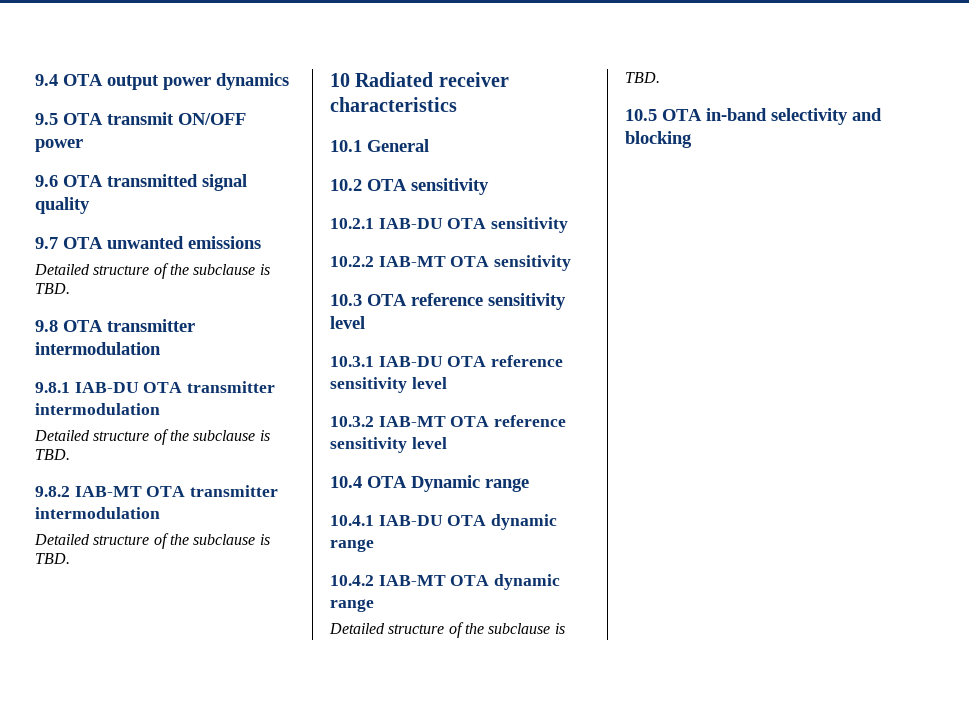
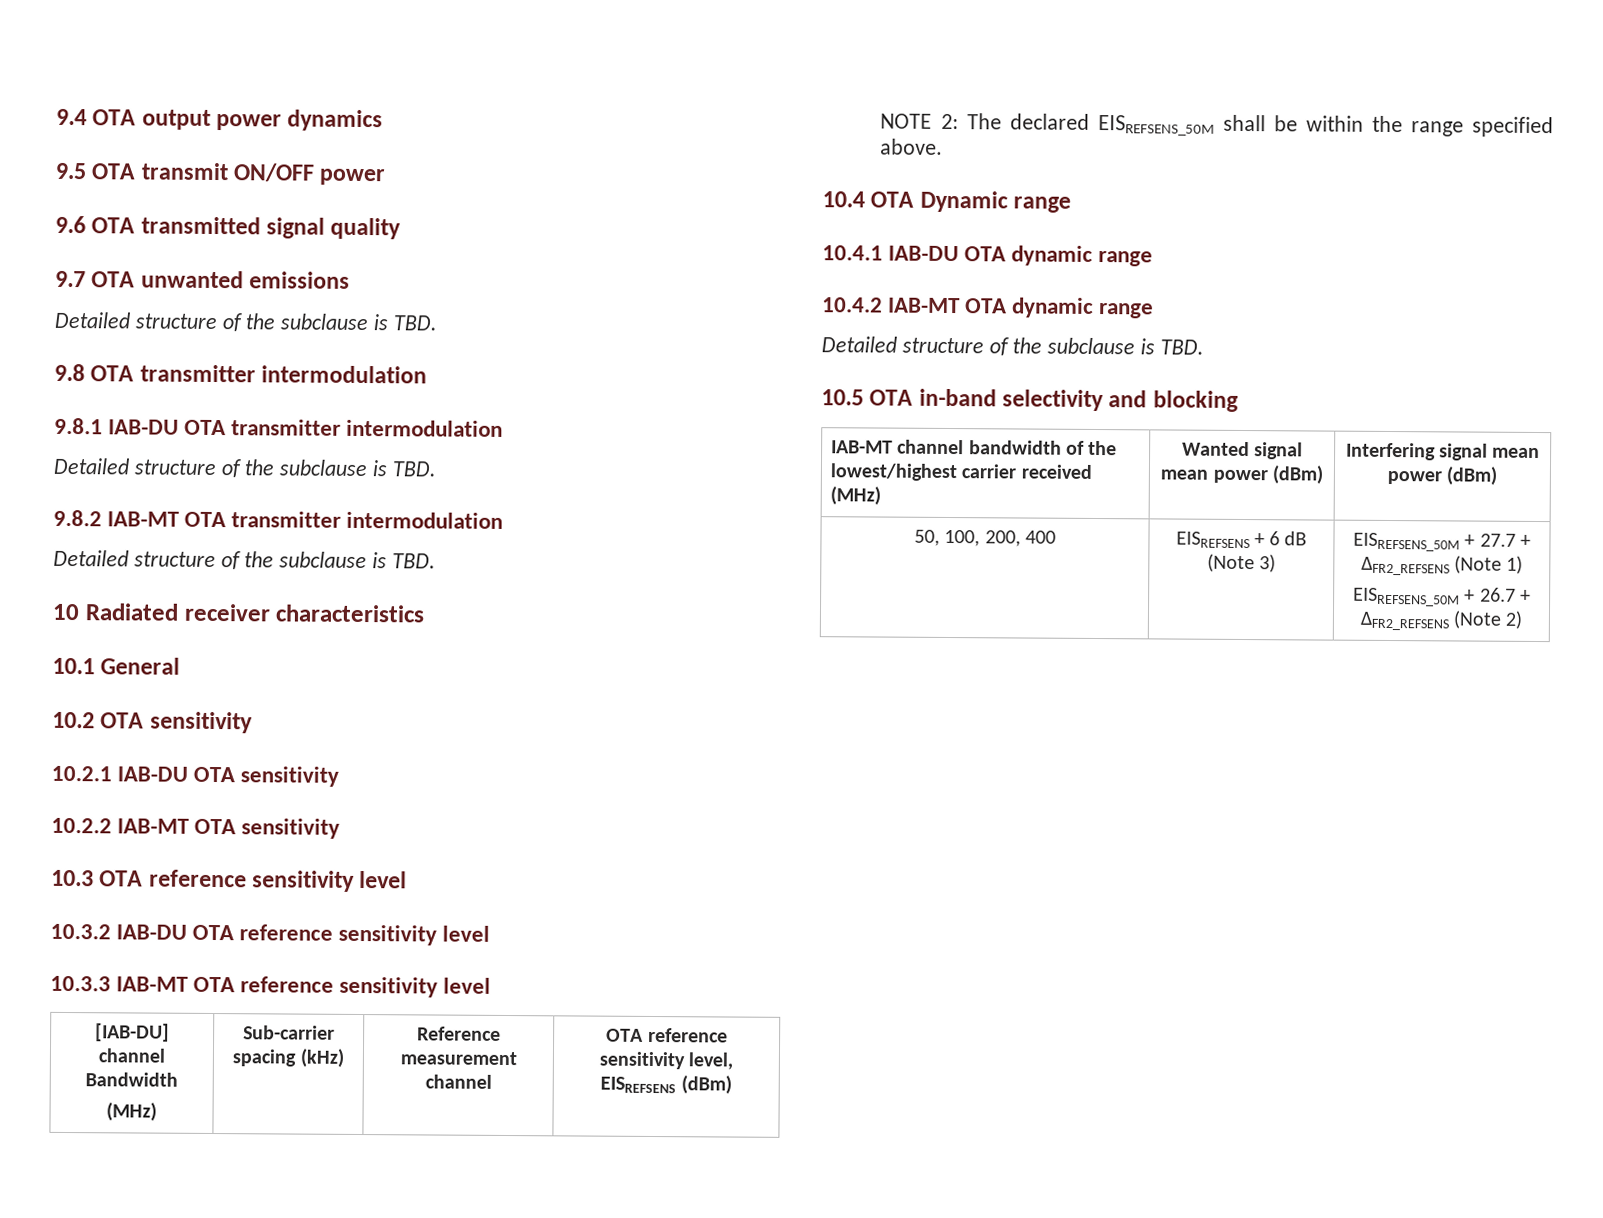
[330,356,374,367] 10.3.1 -> [50,923,111,940] 10.3.2
[330,416,374,427] 10.3.2 -> [50,975,111,992] 10.3.3
(447, 443) none -> [95,1023,170,1042] [98,1048,165,1063] [85,1072,178,1087] [106,1102,157,1122] [242,1025,335,1040] [232,1048,344,1068] [417,1026,501,1041] [399,1051,517,1066] [424,1074,492,1089] [606,1027,728,1043] [598,1051,734,1070] [600,1075,732,1095] [880,113,1554,138] [880,138,944,155] // [IAB-DU] channel Bandwidth // (MHz) | Sub-carrier spacing (kHz) | Reference measurement channel | OTA reference sensitivity level, EISREFSENS (dBm) // NOTE 2: The declared EISREFSENS_50M shall be within the range specified above.
(692, 139) none -> [831,439,1118,456] [830,463,1092,482] [830,486,882,506] [1181,441,1304,460] [1160,465,1323,485] [1345,442,1541,461] [1386,466,1498,486] [914,529,1056,547] [1175,531,1308,549] [1206,553,1277,573] [1353,532,1531,552] [1360,555,1524,576] [1353,587,1531,607] [1359,610,1524,631] // IAB-MT channel bandwidth of the lowest/highest carrier received (MHz) | Wanted signal mean power (dBm) | Interfering signal mean power (dBm) // 50, 100, 200, 400 | EISREFSENS + 6 dB (Note 3) | EISREFSENS_50M + 27.7 + ΔFR2_REFSENS (Note 1) // EISREFSENS_50M + 26.7 + ΔFR2_REFSENS (Note 2)

